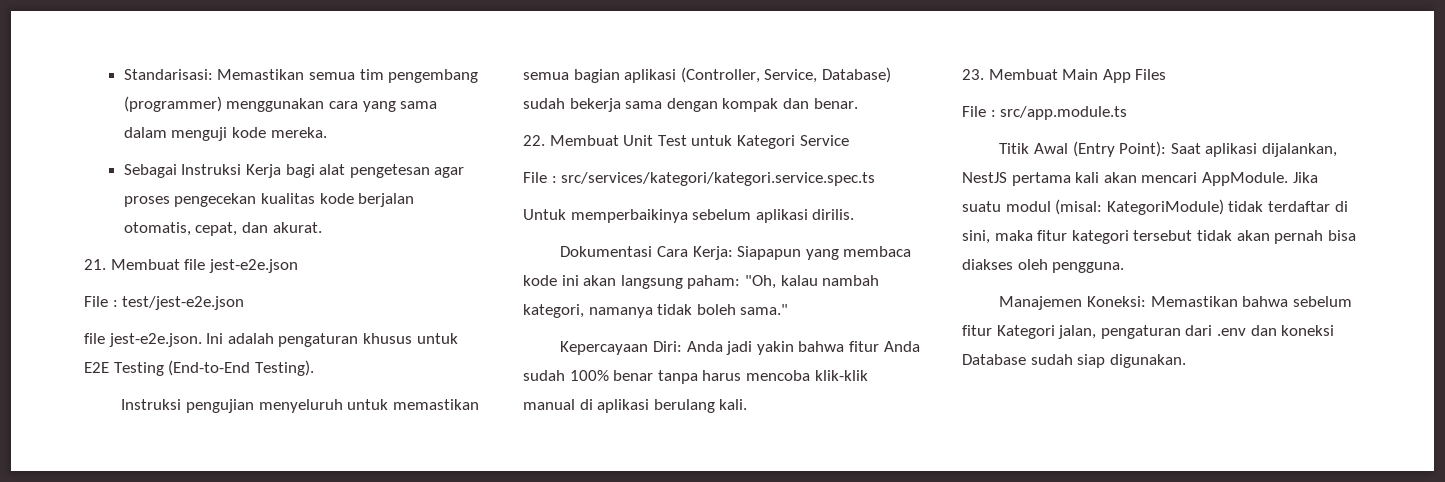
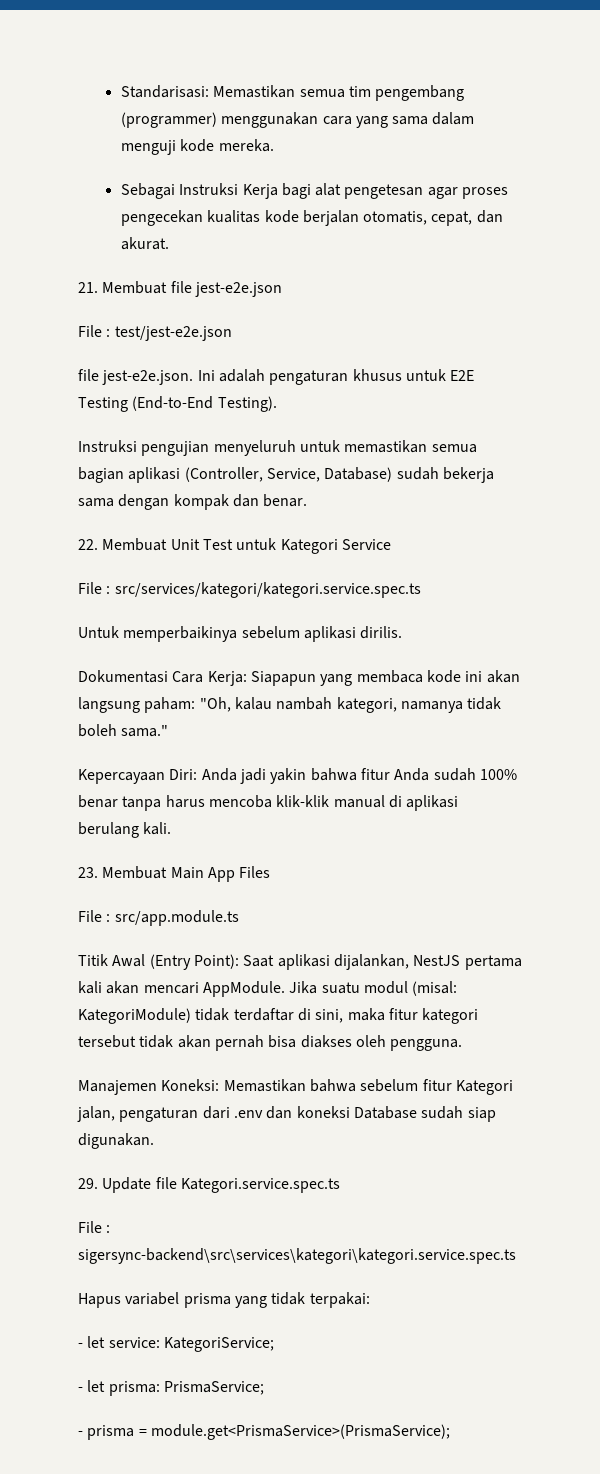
(1186, 361) none -> [78,1177,340,1193] [78,1221,111,1233] [78,1248,516,1264] [78,1292,370,1308] [78,1336,274,1352] [78,1380,264,1396] [78,1424,450,1440] // 29. Update file Kategori.service.spec.ts // File : sigersync-backend\src\services\kategori\kategori.service.spec.ts // Hapus variabel prisma yang tidak terpakai: // - let service: KategoriService; // - let prisma: PrismaService; // - prisma = module.get<PrismaService>(PrismaService);

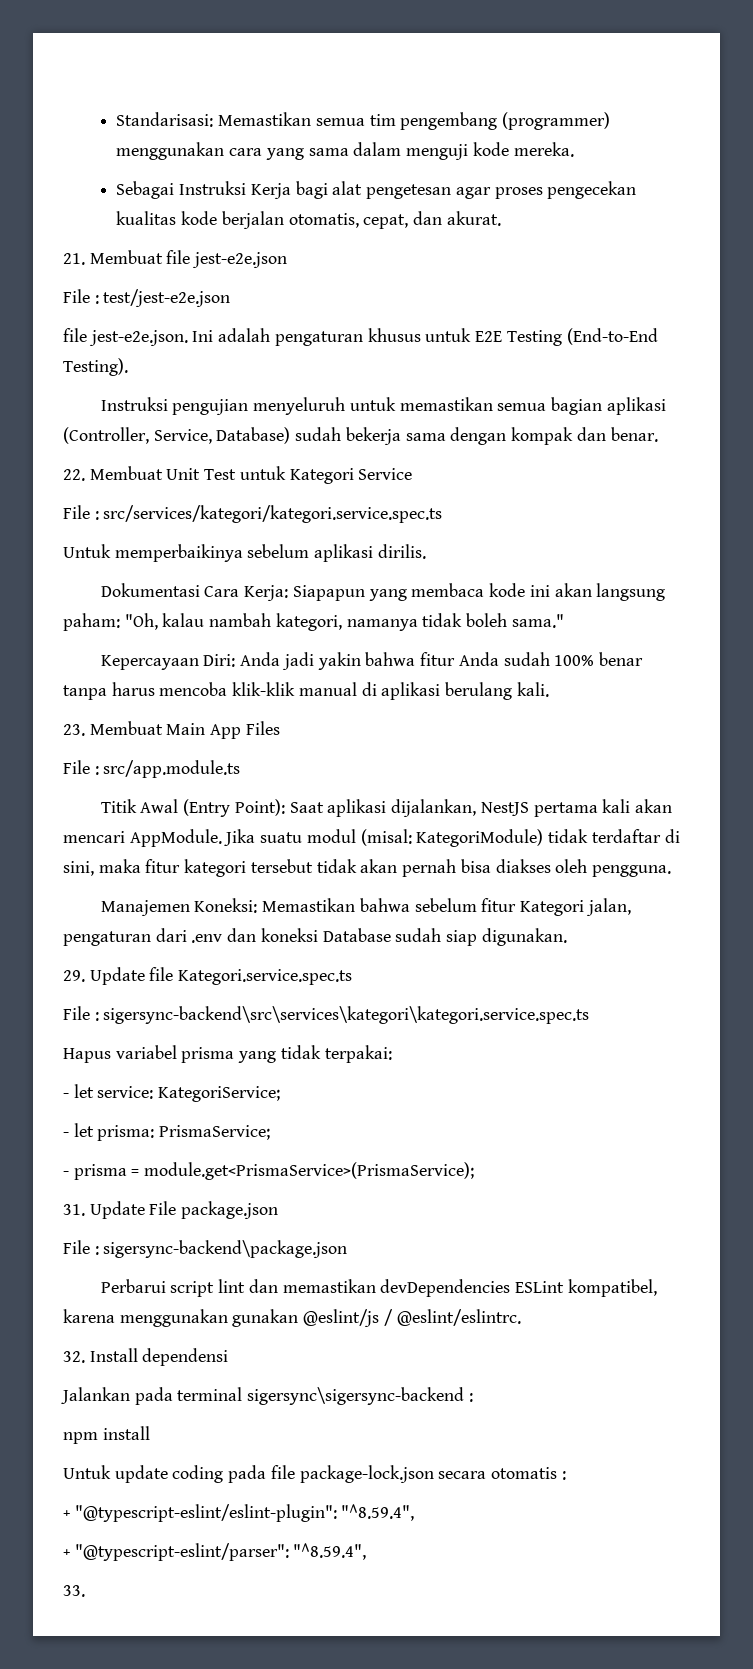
(450, 1432) none -> [63,1201,279,1219] [63,1240,348,1258] [100,1279,657,1297] [63,1309,521,1327] [63,1348,229,1366] [61,1387,473,1405] [63,1426,150,1444] [63,1465,566,1483] [63,1504,415,1522] [63,1543,367,1561] [63,1585,85,1597] // 31. Update File package.json // File : sigersync-backend\package.json // Perbarui script lint dan memastikan devDependencies ESLint kompatibel, karena menggunakan gunakan @eslint/js / @eslint/eslintrc. // 32. Install dependensi // Jalankan pada terminal sigersync\sigersync-backend : // npm install // Untuk update coding pada file package-lock.json secara otomatis : // + "@typescript-eslint/eslint-plugin": "^8.59.4", // + "@typescript-eslint/parser": "^8.59.4", // 33.

